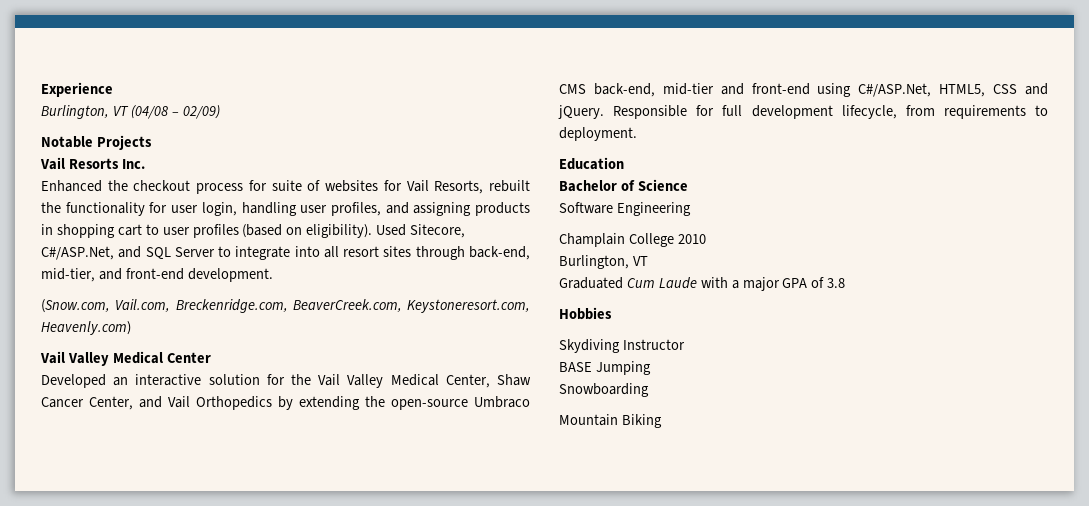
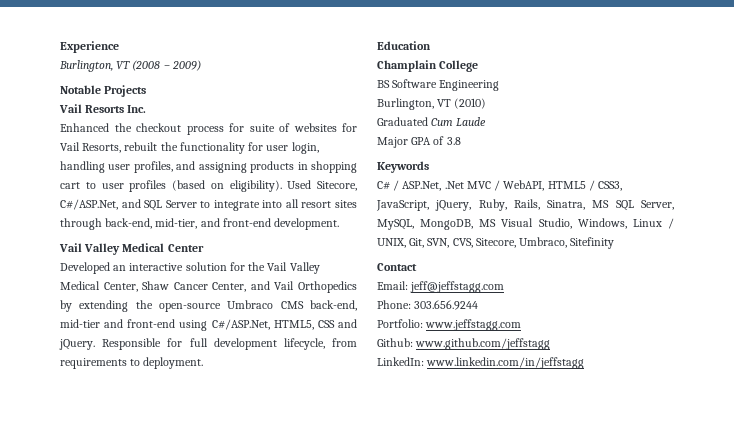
[130,105,220,119] (04/08 – 02/09) -> [132,60,201,71] (2008 – 2009)
[41,299,530,313] [41,321,131,335] // (Snow.com, Vail.com, Breckenridge.com, BeaverCreek.com, Keystoneresort.com, Heavenly.com) -> (340, 224) none
[559,179,688,192] Bachelor of Science // -> [377,60,479,72] [377,80,390,88] Champlain College // BS
[559,233,706,247] [559,255,648,269] // Champlain College 2010 // Burlington, VT -> [377,98,487,110] // Burlington, VT (2010)
[700,277,780,291] with a major -> [377,137,408,148] // Major
[559,307,612,320] [559,339,685,353] [559,361,651,375] [559,383,649,397] [559,414,662,428] Hobbies // Skydiving Instructor // BASE Jumping // Snowboarding // Mountain Biking -> [377,161,429,173] [377,180,623,191] [376,199,674,211] [377,218,674,230] [377,237,615,249] [377,263,417,271] [377,281,505,293] [377,300,479,310] [377,319,522,331] [377,338,551,350] [377,357,585,369] Keywords // C# / ASP.Net, .Net MVC / WebAPI, HTML5 / CSS3, JavaScript, jQuery, Ruby, Rails, Sinatra, MS SQL Server, MySQL, MongoDB, MS Visual Studio, Windows, Linux / UNIX, Git, SVN, CVS, Sitecore, Umbraco, Sitefinity // Contact // Email: jeff@jeffstagg.com // Phone: 303.656.9244 // Portfolio: www.jeffstagg.com // Github: www.github.com/jeffstagg // LinkedIn: www.linkedin.com/in/jeffstagg

